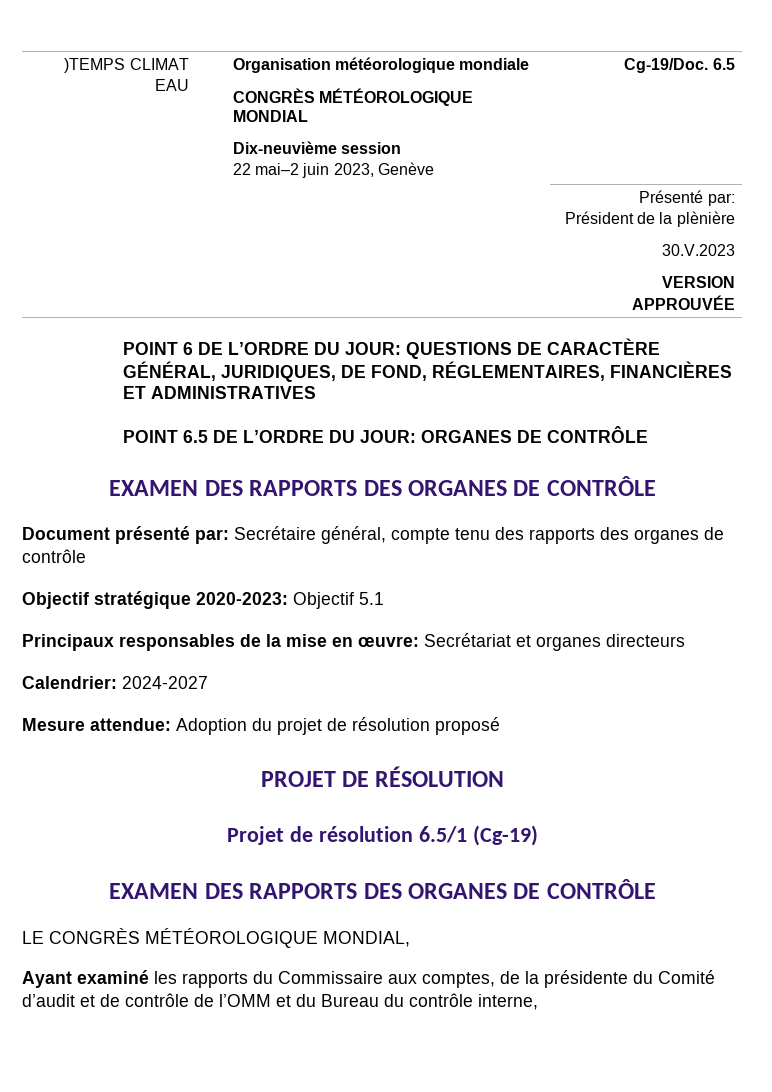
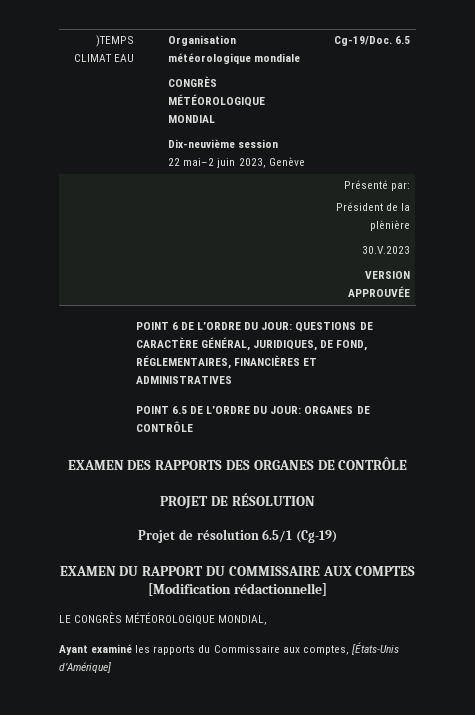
[22,526,724,544] [22,549,86,563] [22,591,384,609] [22,633,685,651] [22,676,208,689] [22,717,500,735] // Document présenté par: Secrétaire général, compte tenu des rapports des organes de contrôle // Objectif stratégique 2020-2023: Objectif 5.1 // Principaux responsables de la mise en œuvre: Secrétariat et organes directeurs // Calendrier: 2024-2027 // Mesure attendue: Adoption du projet de résolution proposé -> (408, 463) none
[204,879,656,899] DES RAPPORTS DES ORGANES DE CONTRÔLE -> [119,566,416,576] [148,583,327,596] DU RAPPORT DU COMMISSAIRE AUX COMPTES [Modification rédactionnelle]
[500,970,715,988] [22,993,538,1010] de la présidente du Comité d’audit et de contrôle de l’OMM et du Bureau du contrôle interne, -> [350,642,399,655] [59,662,111,673] [États-Unis d’Amérique]

